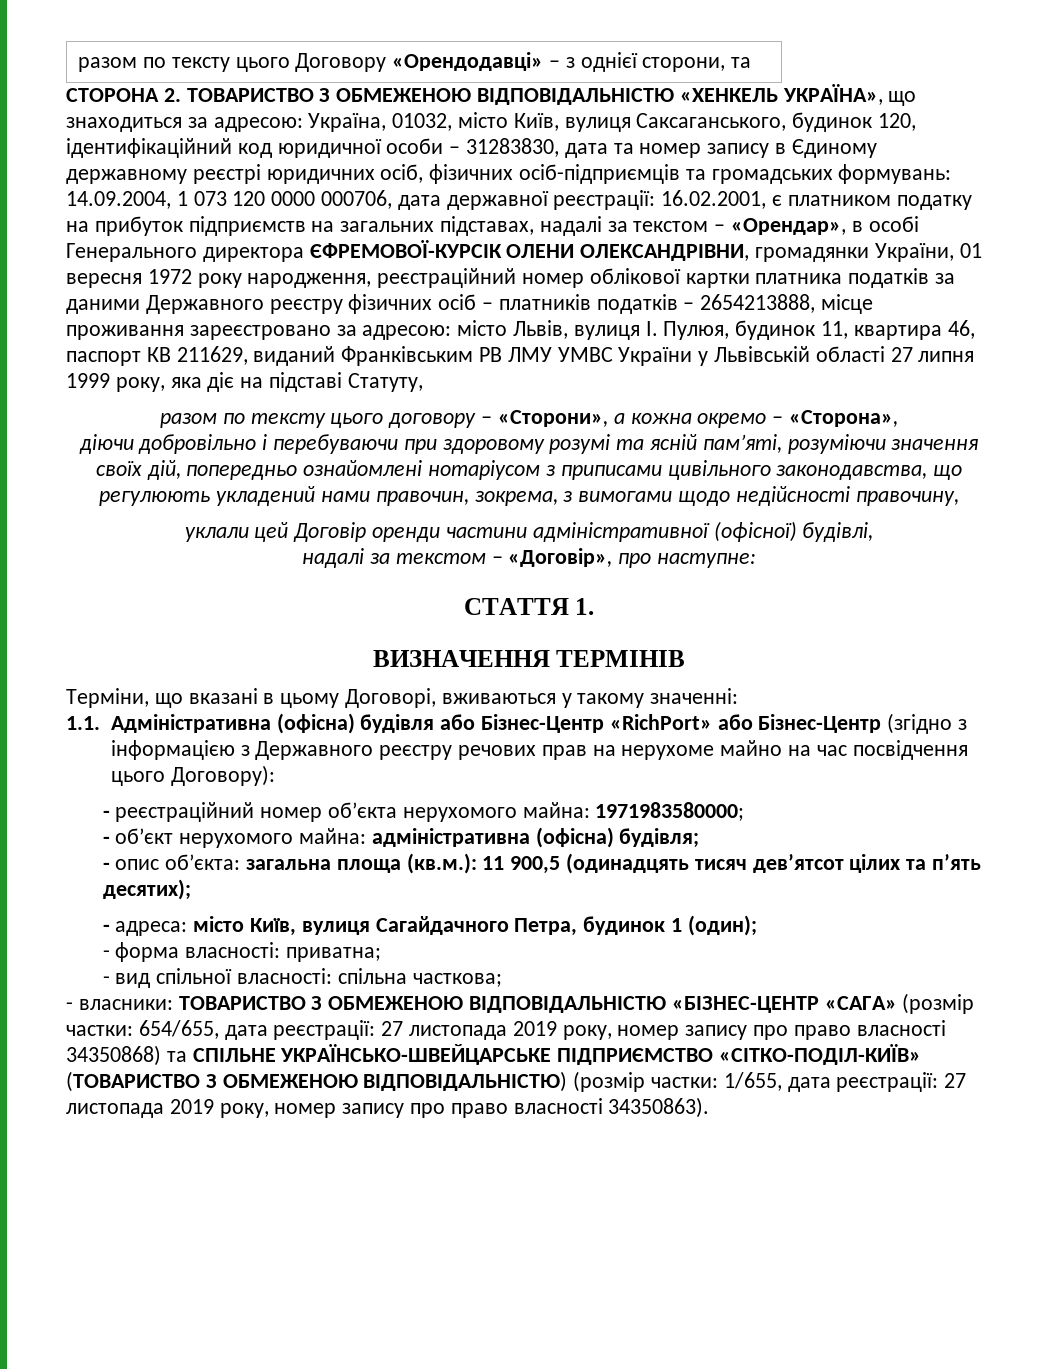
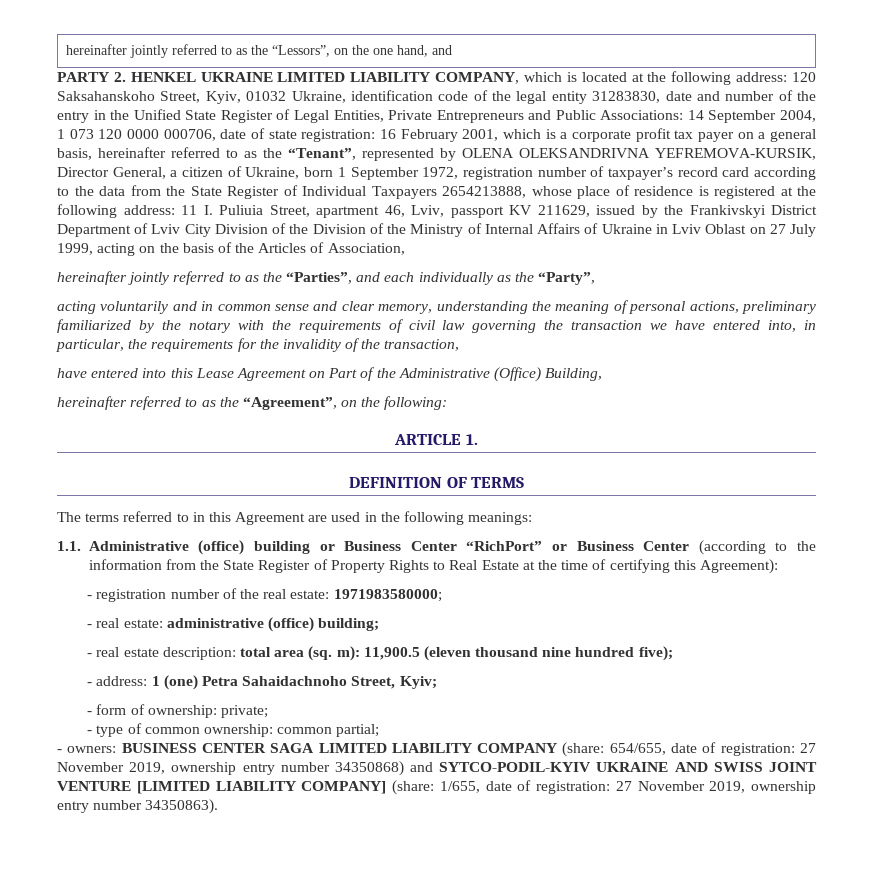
[78,52,752,72] [66,84,917,106] [66,112,917,132] [66,138,877,158] [66,164,952,184] [66,191,171,209] разом по тексту цього Договору «Орендодавці» – з однієї сторони, та // СТОРОНА 2. ТОВАРИСТВО З ОБМЕЖЕНОЮ ВІДПОВІДАЛЬНІСТЮ «ХЕНКЕЛЬ УКРАЇНА», що знаходиться за адресою: Україна, 01032, місто Київ, вулиця Саксаганського, будинок 120, ідентифікаційний код юридичної особи – 31283830, дата та номер запису в Єдиному державному реєстрі юридичних осіб, фізичних осіб-підприємців та громадських формувань: 14.09.2004, -> [66,44,453,58] [57,71,817,85] [57,90,816,104] [57,109,816,123] hereinafter jointly referred to as the “Lessors”, on the one hand, and // PARTY 2. HENKEL UKRAINE LIMITED LIABILITY COMPANY, which is located at the following address: 120 Saksahanskoho Street, Kyiv, 01032 Ukraine, identification code of the legal entity 31283830, date and number of the entry in the Unified State Register of Legal Entities, Private Entrepreneurs and Public Associations: 14 September 2004,
[397,190,972,210] [66,216,919,236] [66,240,982,262] [66,268,956,288] [66,294,874,314] [66,320,975,340] [66,346,975,366] [66,372,423,392] [160,410,898,428] [78,434,979,454] [95,460,963,480] [99,486,959,506] [184,521,874,542] [302,548,756,568] [463,598,595,615] [372,650,686,667] [66,688,739,708] [66,713,967,734] [110,740,968,760] [110,765,275,786] [102,802,745,822] [102,827,700,848] [102,853,981,874] [102,879,191,900] [102,915,757,936] [102,942,381,962] [102,968,502,988] [66,993,975,1014] [66,1020,946,1040] [66,1044,922,1066] [66,1071,967,1092] [66,1098,603,1118] дата державної реєстрації: 16.02.2001, є платником податку на прибуток підприємств на загальних підставах, надалі за текстом – «Орендар», в особі Генерального директора ЄФРЕМОВОЇ-КУРСІК ОЛЕНИ ОЛЕКСАНДРІВНИ, громадянки України, 01 вересня 1972 року народження, реєстраційний номер облікової картки платника податків за даними Державного реєстру фізичних осіб – платників податків – 2654213888, місце проживання зареєстровано за адресою: місто Львів, вулиця І. Пулюя, будинок 11, квартира 46, паспорт КВ 211629, виданий Франківським РВ ЛМУ УМВС України у Львівській області 27 липня 1999 року, яка діє на підставі Статуту, // разом по тексту цього договору – «Сторони», а кожна окремо – «Сторона», // діючи добровільно і перебуваючи при здоровому розумі та ясній пам’яті, розуміючи значення своїх дій, попередньо ознайомлені нотаріусом з приписами цивільного законодавства, що регулюють укладений нами правочин, зокрема, з вимогами щодо недійсності правочину, // уклали цей Договір оренди частини адміністративної (офісної) будівлі, // надалі за текстом – «Договір», про наступне: // СТАТТЯ 1. // ВИЗНАЧЕННЯ ТЕРМІНІВ // Терміни, що вказані в цьому Договорі, вживаються у такому значенні: // 1.1. Адміністративна (офісна) будівля або Бізнес-Центр «RichPort» або Бізнес-Центр (згідно з інформацією з Державного реєстру речових прав на нерухоме майно на час посвідчення цього Договору): // - реєстраційний номер об’єкта нерухомого майна: 1971983580000; // - об’єкт нерухомого майна: адміністративна (офісна) будівля; // - опис об’єкта: загальна площа (кв.м.): 11 900,5 (одинадцять тисяч дев’ятсот цілих та п’ять десятих); // - адреса: місто Київ, вулиця Сагайдачного Петра, будинок 1 (один); // - форма власності: приватна; // - вид спільної власності: спільна часткова; // - власники: ТОВАРИСТВО З ОБМЕЖЕНОЮ ВІДПОВІДАЛЬНІСТЮ «БІЗНЕС-ЦЕНТР «САГА» (розмір частки: 654/655, дата реєстрації: 27 листопада 2019 року, номер запису про право власності 34350868) та СПІЛЬНЕ УКРАЇНСЬКО-ШВЕЙЦАРСЬКЕ ПІДПРИЄМСТВО «СІТКО-ПОДІЛ-КИЇВ» (ТОВАРИСТВО З ОБМЕЖЕНОЮ ВІДПОВІДАЛЬНІСТЮ) (розмір частки: 1/655, дата реєстрації: 27 листопада 2019 року, номер запису про право власності -> [220,128,816,142] [57,147,816,161] [57,166,816,180] [57,185,816,199] [57,204,817,218] [57,223,816,237] [57,242,405,256] [57,271,596,285] [57,300,816,314] [57,319,817,333] [56,338,460,352] [57,367,603,382] [57,396,448,410] [394,434,478,445] [348,477,525,488] [57,511,533,525] [57,540,816,555] [88,559,778,574] [87,588,442,602] [87,617,380,632] [87,646,673,661] [87,675,437,690] [87,704,268,718] [87,723,380,737] [57,742,816,757] [57,761,817,776] [57,780,816,795] [57,800,143,813] date of state registration: 16 February 2001, which is a corporate profit tax payer on a general basis, hereinafter referred to as the “Tenant”, represented by OLENA OLEKSANDRIVNA YEFREMOVA-KURSIK, Director General, a citizen of Ukraine, born 1 September 1972, registration number of taxpayer’s record card according to the data from the State Register of Individual Taxpayers 2654213888, whose place of residence is registered at the following address: 11 I. Puliuia Street, apartment 46, Lviv, passport KV 211629, issued by the Frankivskyi District Department of Lviv City Division of the Division of the Ministry of Internal Affairs of Ukraine in Lviv Oblast on 27 July 1999, acting on the basis of the Articles of Association, // hereinafter jointly referred to as the “Parties”, and each individually as the “Party”, // acting voluntarily and in common sense and clear memory, understanding the meaning of personal actions, preliminary familiarized by the notary with the requirements of civil law governing the transaction we have entered into, in particular, the requirements for the invalidity of the transaction, // have entered into this Lease Agreement on Part of the Administrative (Office) Building, // hereinafter referred to as the “Agreement”, on the following: // ARTICLE 1. // DEFINITION OF TERMS // The terms referred to in this Agreement are used in the following meanings: // 1.1. Administrative (office) building or Business Center “RichPort” or Business Center (according to the information from the State Register of Property Rights to Real Estate at the time of certifying this Agreement): // - registration number of the real estate: 1971983580000; // - real estate: administrative (office) building; // - real estate description: total area (sq. m): 11,900.5 (eleven thousand nine hundred five); // - address: 1 (one) Petra Sahaidachnoho Street, Kyiv; // - form of ownership: private; // - type of common ownership: common partial; // - owners: BUSINESS CENTER SAGA LIMITED LIABILITY COMPANY (share: 654/655, date of registration: 27 November 2019, ownership entry number 34350868) and SYTCO-PODIL-KYIV UKRAINE AND SWISS JOINT VENTURE [LIMITED LIABILITY COMPANY] (share: 1/655, date of registration: 27 November 2019, ownership entry number

